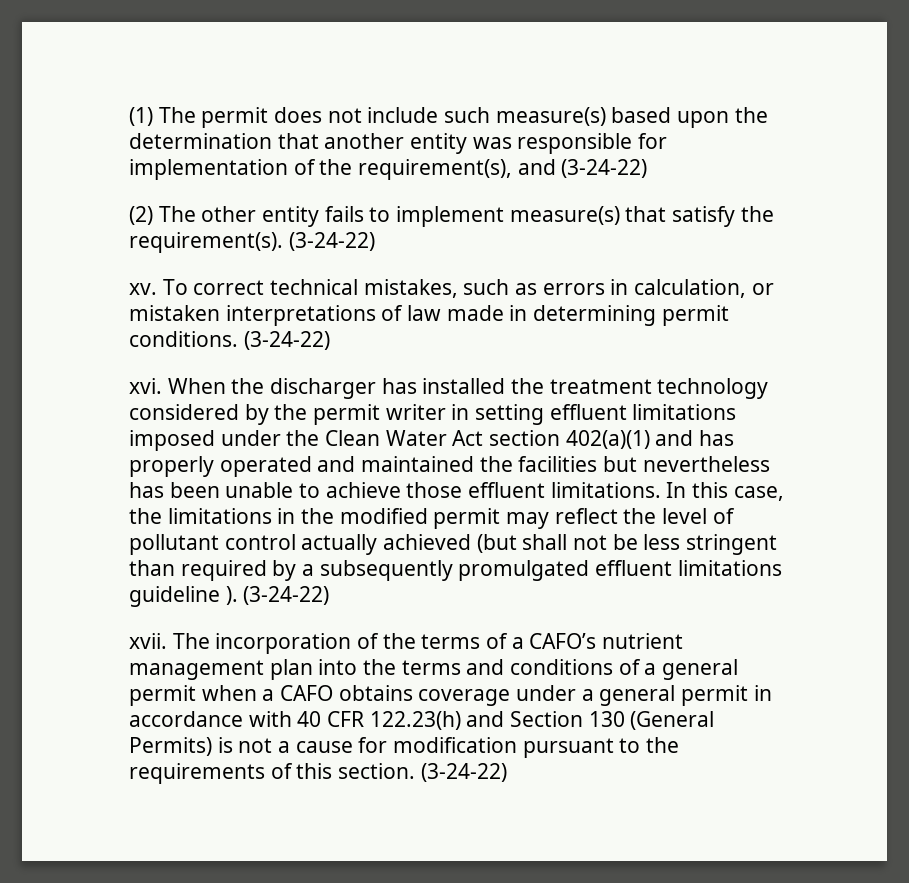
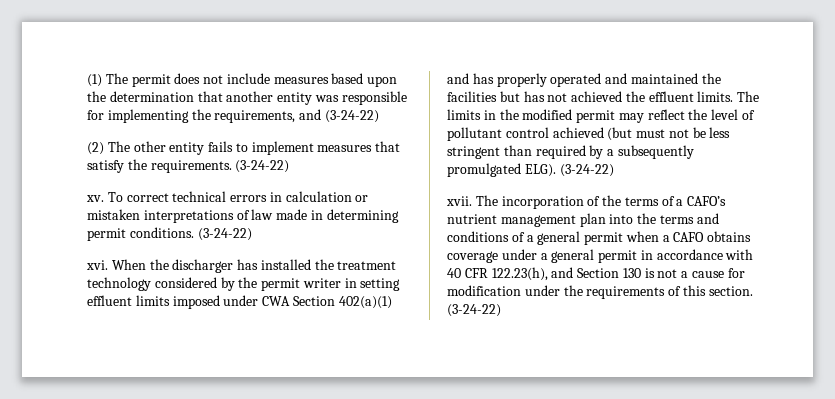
[444,107,606,126] such measure(s) -> [273,77,329,84] measures
[129,159,513,180] implementation of the requirement(s), -> [107,109,296,123] implementing the requirements,
[509,206,620,225] measure(s) -> [317,145,373,152] measures
[129,232,283,253] requirement(s). -> [150,160,232,173] requirements.
[363,279,538,298] mistakes, such as -> (227, 196) none
[634,279,747,298] calculation, -> [285,191,352,202] calculation
[632,404,737,420] limitations -> [135,295,170,306] limits
[286,430,561,446] the Clean Water Act section -> [262,296,335,306] CWA Section
[642,456,770,472] [129,482,784,501] [129,508,272,524] nevertheless has been unable to achieve those effluent limitations. In this case, the limitations -> [523,91,760,102] [447,109,481,120] has not achieved the effluent limits. The limits
[301,534,378,555] actually -> (549, 132) none
[522,534,568,550] shall -> [636,129,666,138] must
[595,560,782,576] [129,586,238,607] effluent limitations guideline ). -> [524,164,556,177] ELG).
[369,711,461,730] 122.23(h) -> [491,267,548,281] 122.23(h),
[630,711,715,730] [129,737,212,756] (General Permits) -> (641, 273) none
[522,738,641,758] pursuant to -> [524,285,560,296] under

